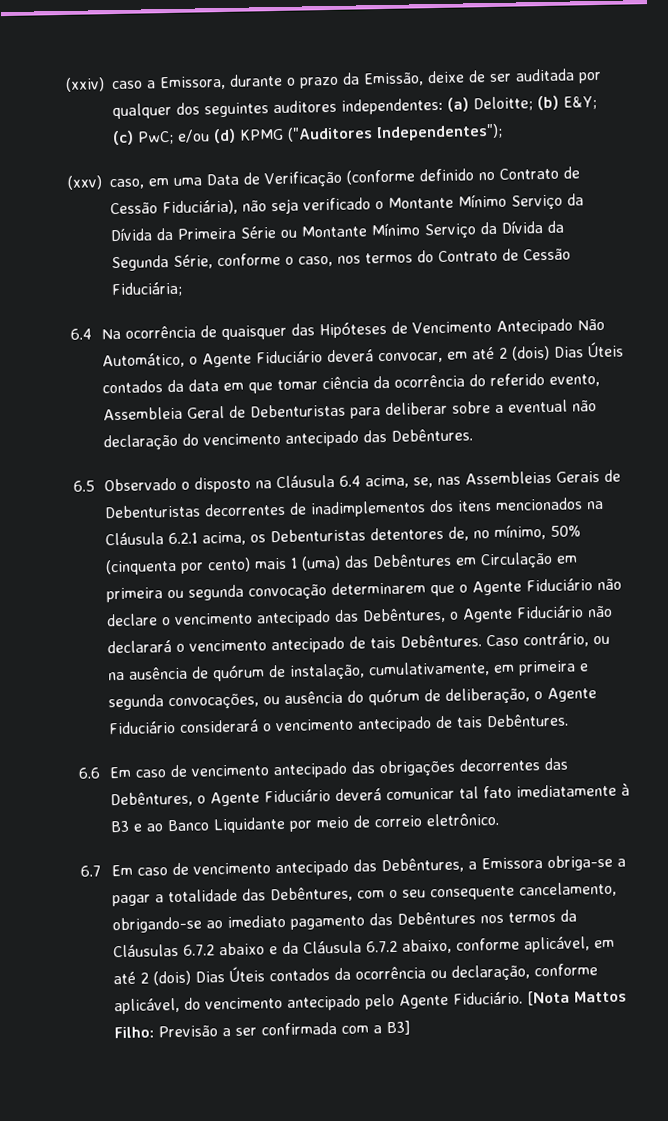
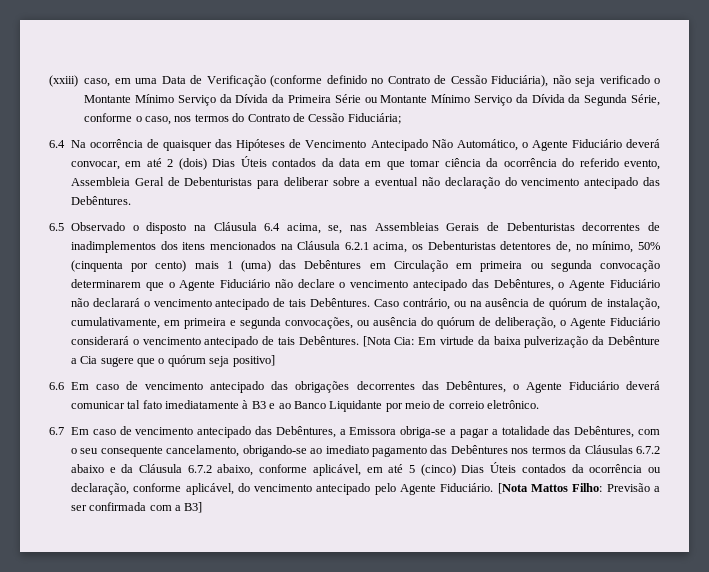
[65,68,602,92] [112,95,597,120] [112,123,503,146] [67,175,103,190] (xxiv) caso a Emissora, durante o prazo da Emissão, deixe de ser auditada por qualquer dos seguintes auditores independentes: (a) Deloitte; (b) E&Y; (c) PwC; e/ou (d) KPMG ("Auditores Independentes"); // (xxv) -> [49,75,78,87] (xxiii)
(569, 720) none -> [362,336,660,348] [70,355,275,367] [Nota Cia: Em virtude da baixa pulverização da Debênture a Cia sugere que o quórum seja positivo]
[139,970,191,986] 2 (dois) -> [409,464,456,476] 5 (cinco)

